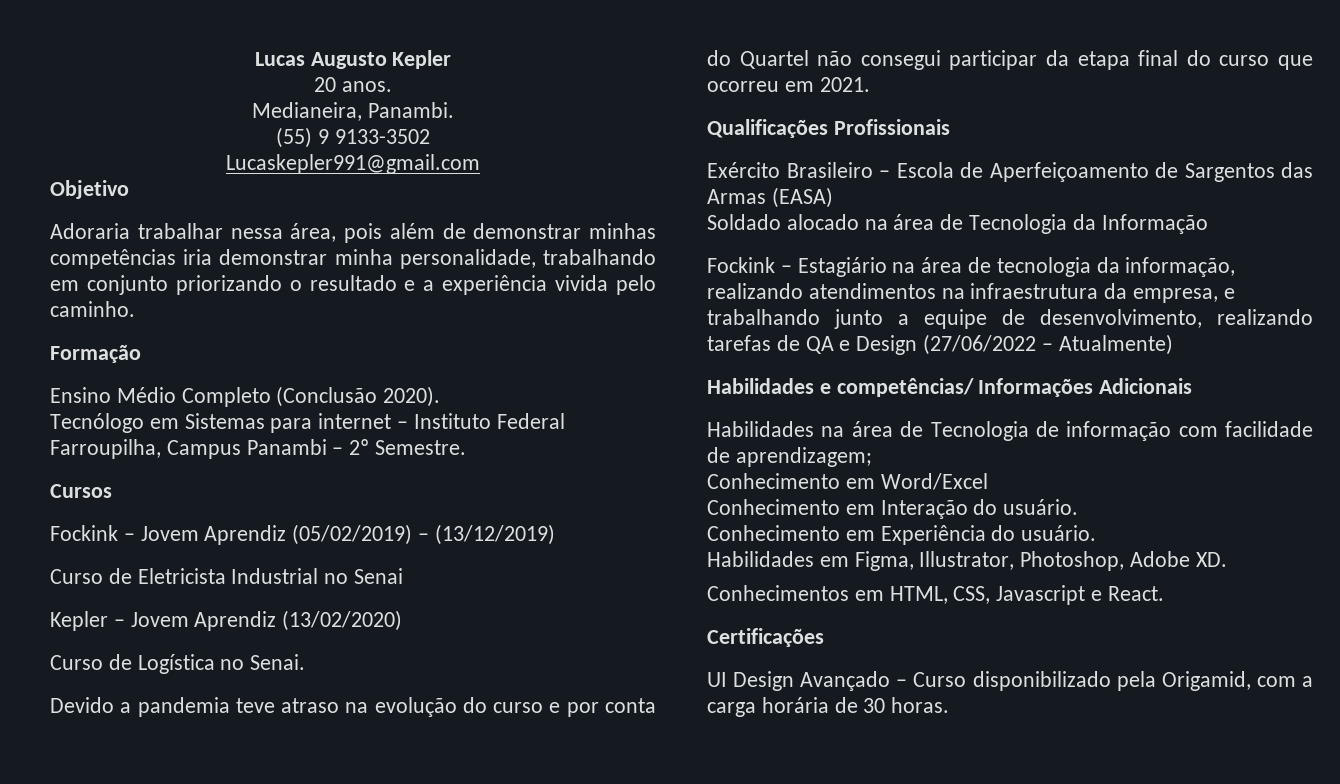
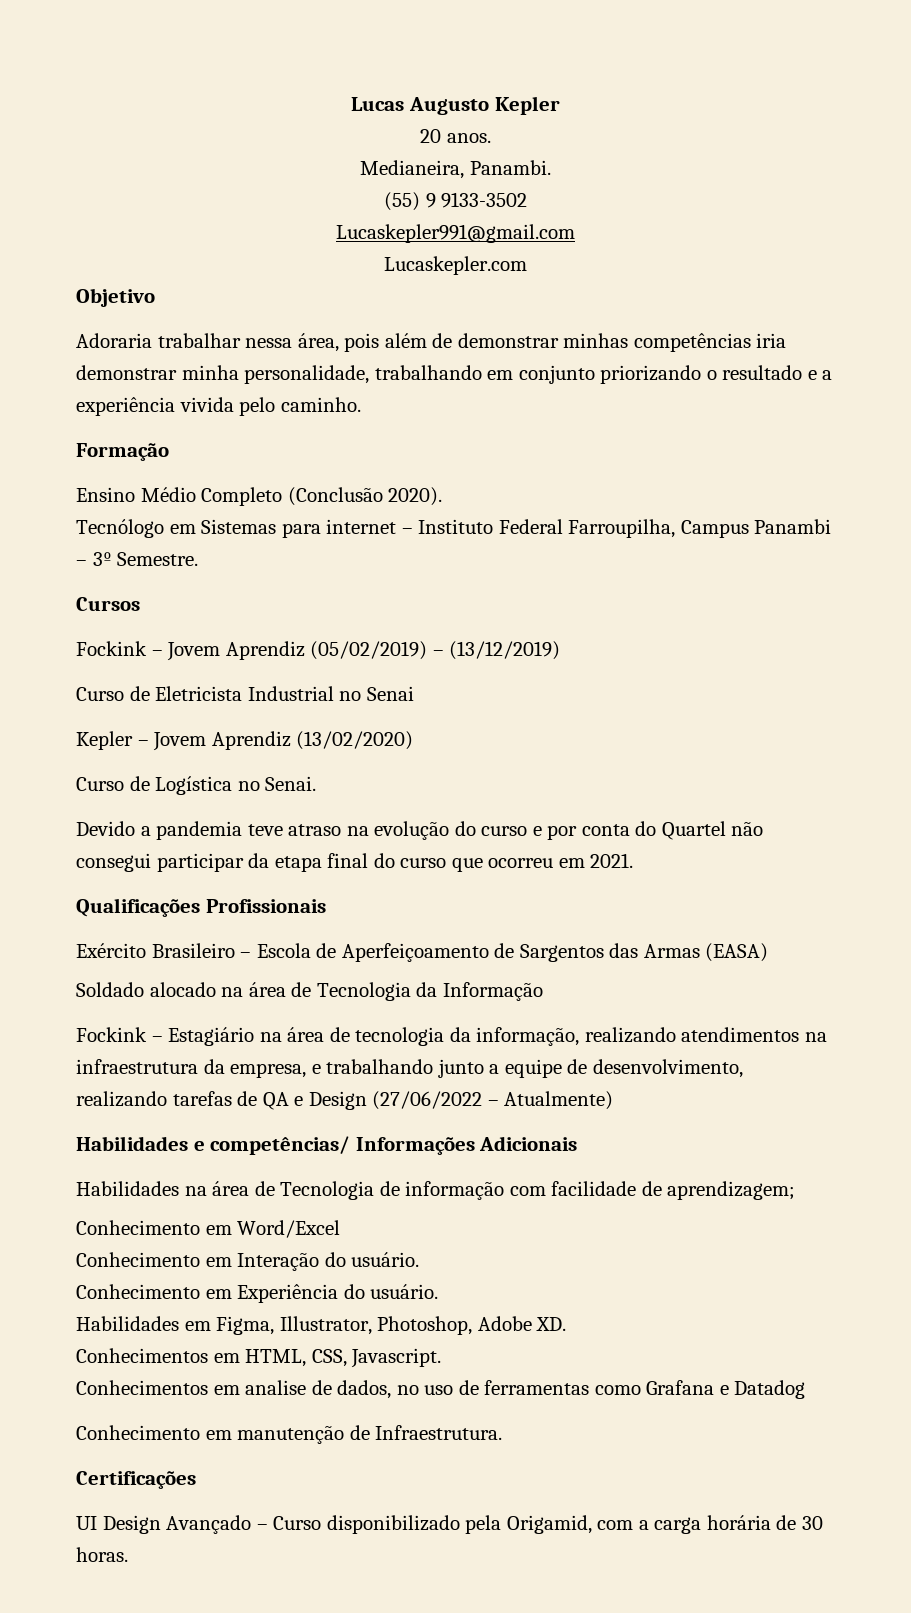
(480, 164) none -> [384,256,527,275] // Lucaskepler.com
[349,439,370,455] 2º -> [92,552,112,566] 3º
[996,585,1164,605] Javascript e React. -> [351,1348,442,1368] [76,1380,806,1399] [76,1425,503,1444] Javascript. // Conhecimentos em analise de dados, no uso de ferramentas como Grafana e Datadog // Conhecimento em manutenção de Infraestrutura.

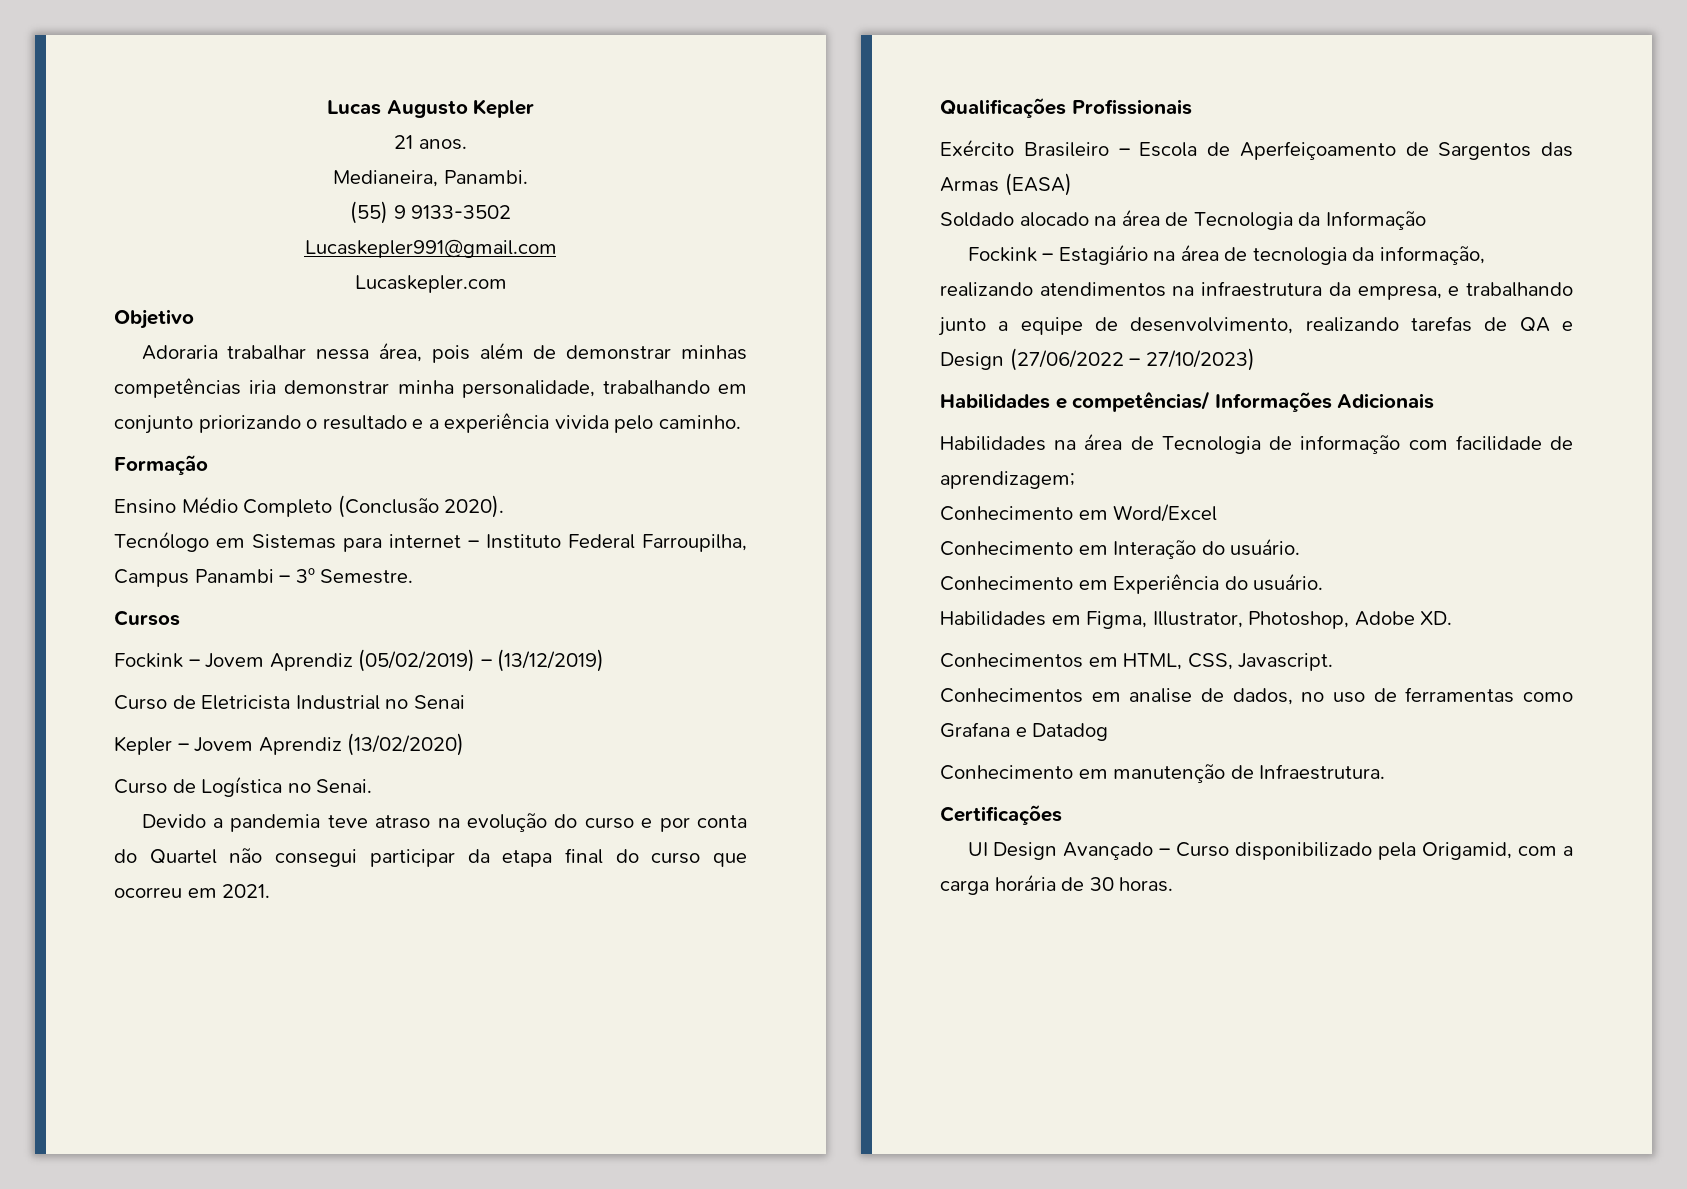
[420,129,442,143] 20 -> [394,135,414,149] 21
[504,1091,614,1110] Atualmente) -> [1145,348,1255,371] 27/10/2023)

